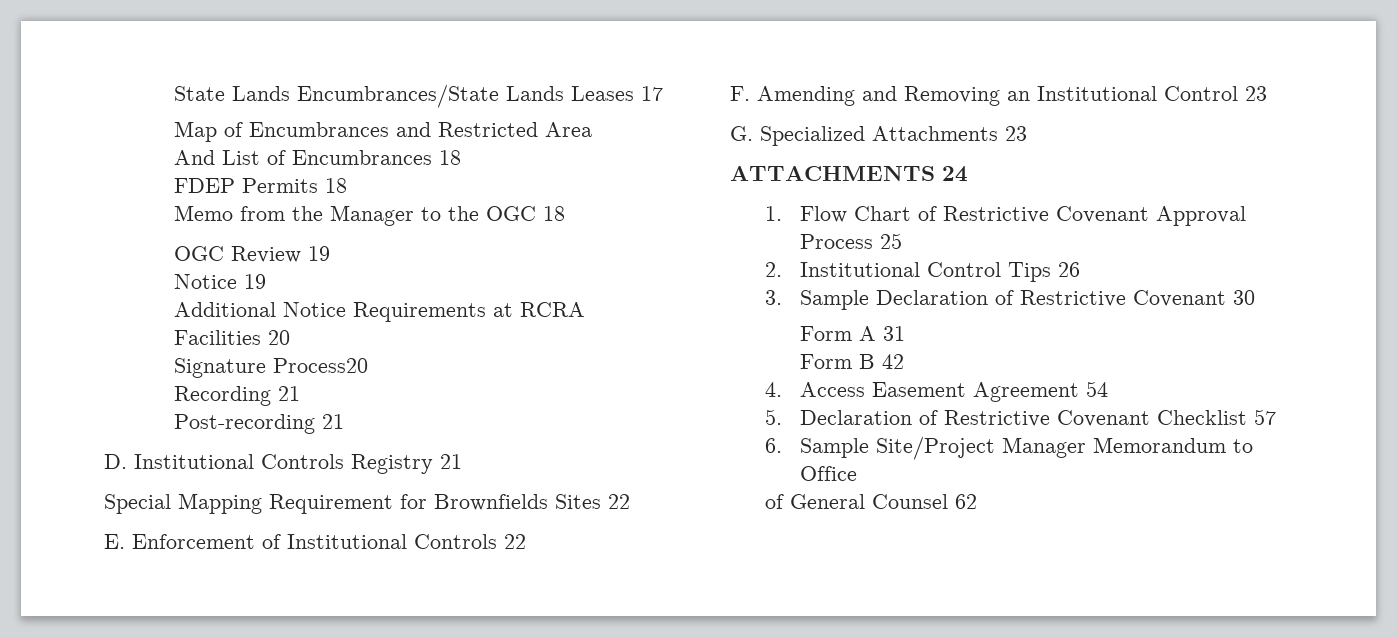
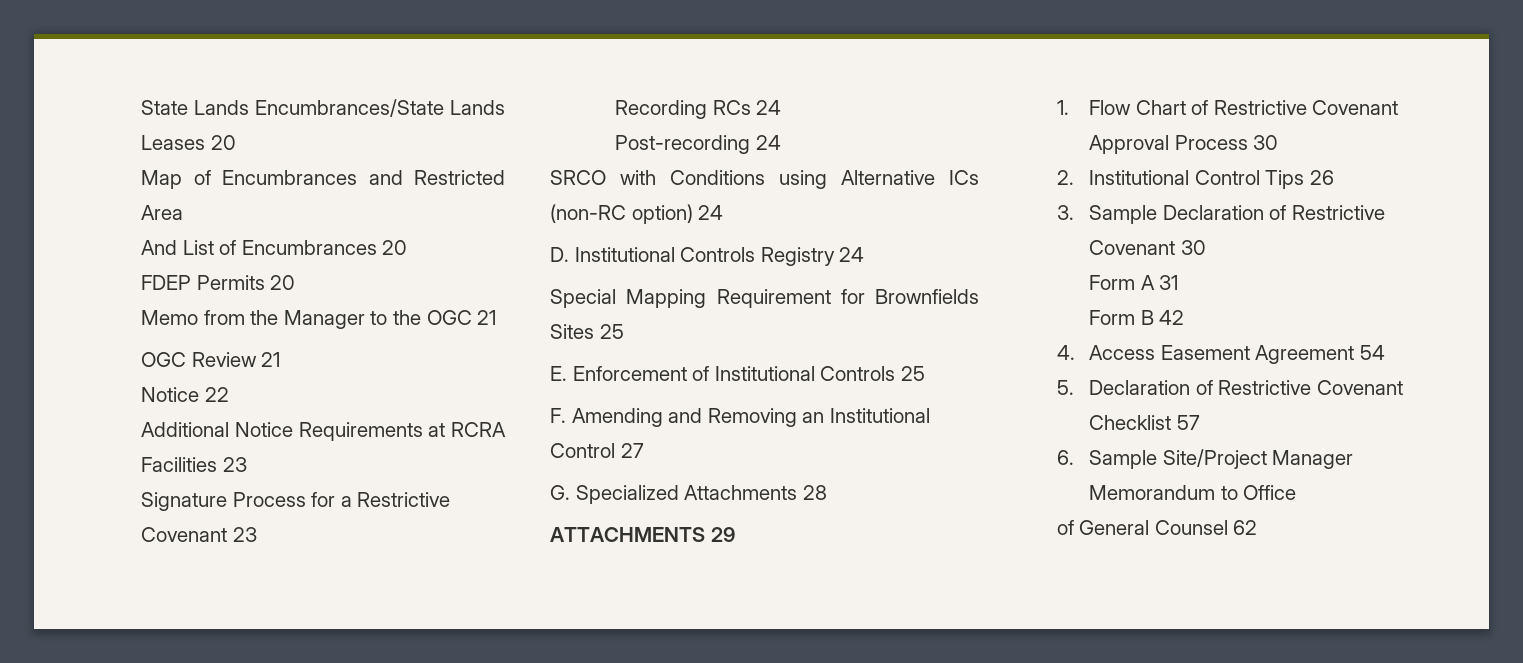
[640,86,663,101] 17 -> [210,135,236,150] 20
[438,150,461,165] 18 -> [382,240,408,255] 20
[324,178,347,193] 18 -> [270,275,296,290] 20
[542,206,565,221] 18 -> [477,310,497,325] 21
[307,246,330,261] [173,274,266,289] 19 // Notice 19 -> [261,352,281,367] [141,387,229,402] 21 // Notice 22
[267,330,290,345] 20 -> [222,457,247,472] 23
[272,358,368,373] Process20 -> [232,492,451,507] [141,527,257,542] Process for a Restrictive Covenant 23
[277,386,300,401] 21 -> [712,100,782,115] RCs 24
[321,414,344,429] 21 -> [755,135,781,150] [550,170,979,189] [550,204,724,224] 24 // SRCO with Conditions using Alternative ICs (non-RC option) 24
[440,454,462,469] 21 -> [839,247,865,262] 24
[608,494,630,509] 22 -> [599,324,624,339] 25
[504,534,526,549] 22 -> [900,366,925,381] 25
[1245,86,1267,101] 23 -> [620,443,644,458] 27
[1005,126,1027,141] 23 -> [802,485,827,500] 28
[942,166,968,182] 24 -> [710,527,735,542] 29
[879,233,902,249] 25 -> [1253,135,1279,150] 30

